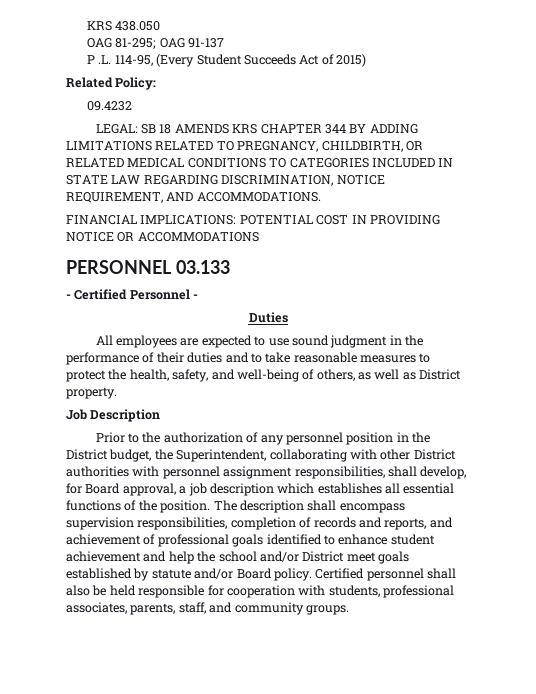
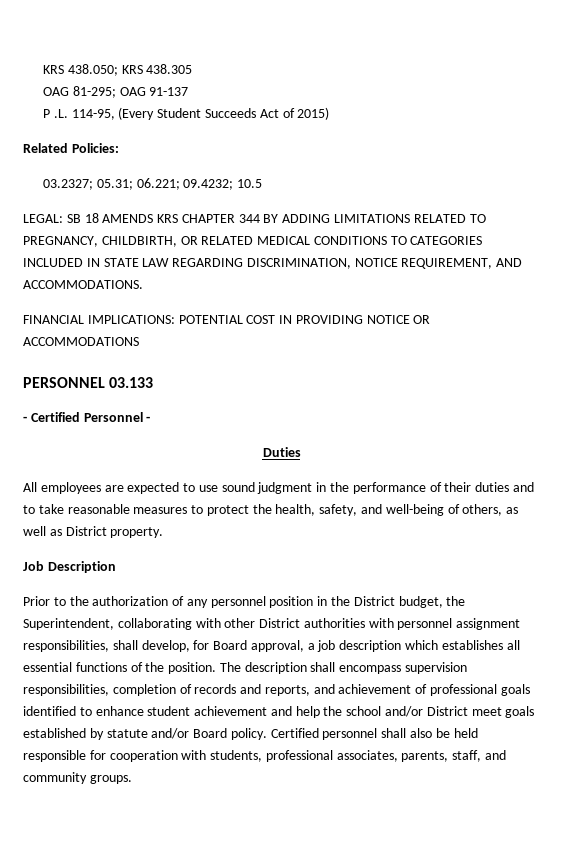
[87,21,161,31] KRS 438.050 -> [43,64,193,76] KRS 438.050; KRS 438.305
[115,77,157,90] [87,101,133,111] Policy: // 09.4232 -> [71,143,119,153] [43,178,263,190] Policies: // 03.2327; 05.31; 06.221; 09.4232; 10.5

